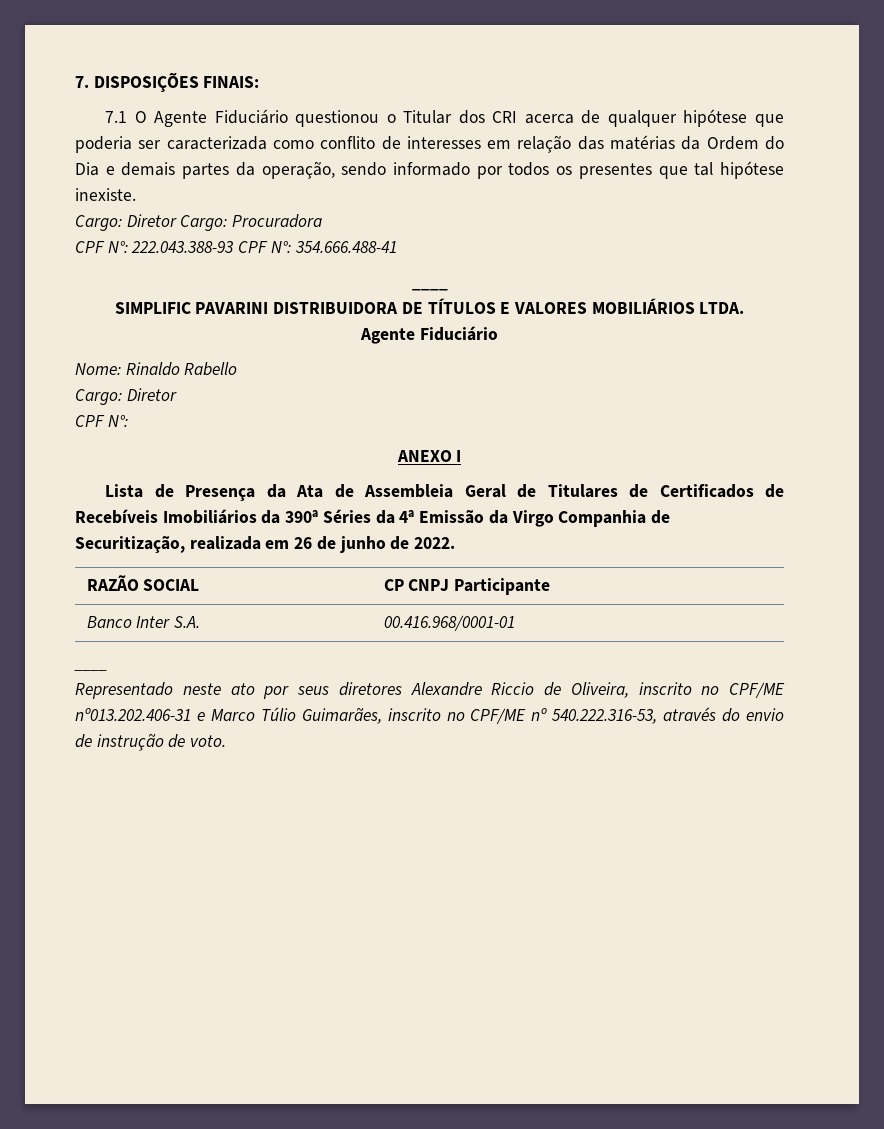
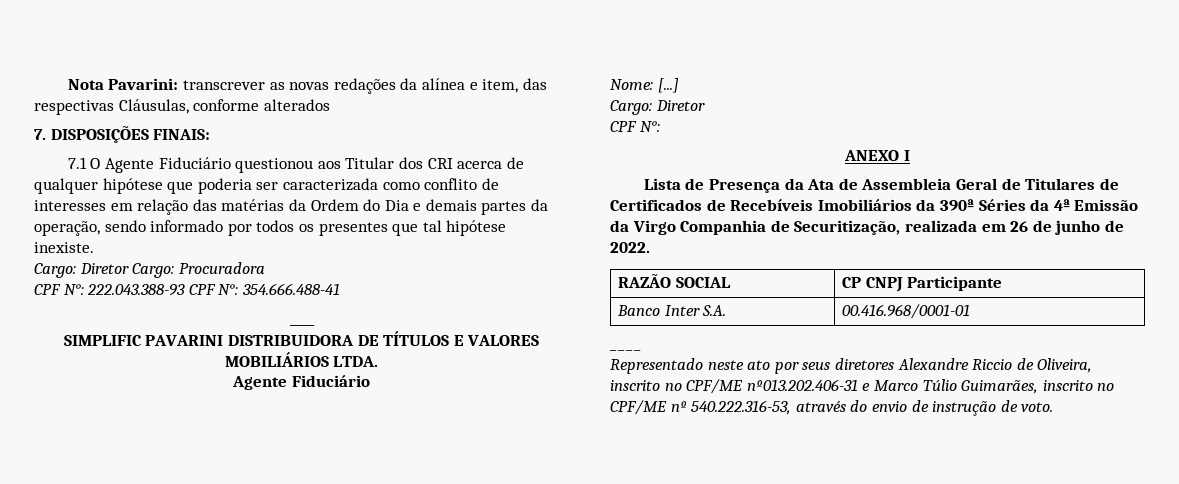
(75, 82) none -> [67,78,547,94] [34,99,330,115] Nota Pavarini: transcrever as novas redações da alínea e item, das respectivas Cláusulas, conforme alterados //
[386,114,396,123] o -> [317,161,341,169] aos
[125,362,238,376] Rinaldo Rabello -> [657,78,679,93] [...]

